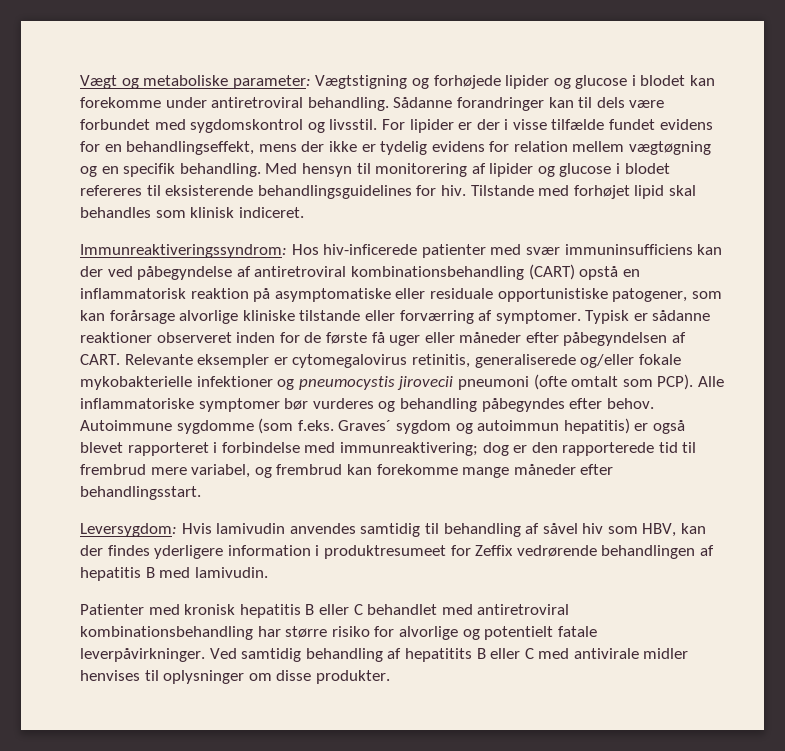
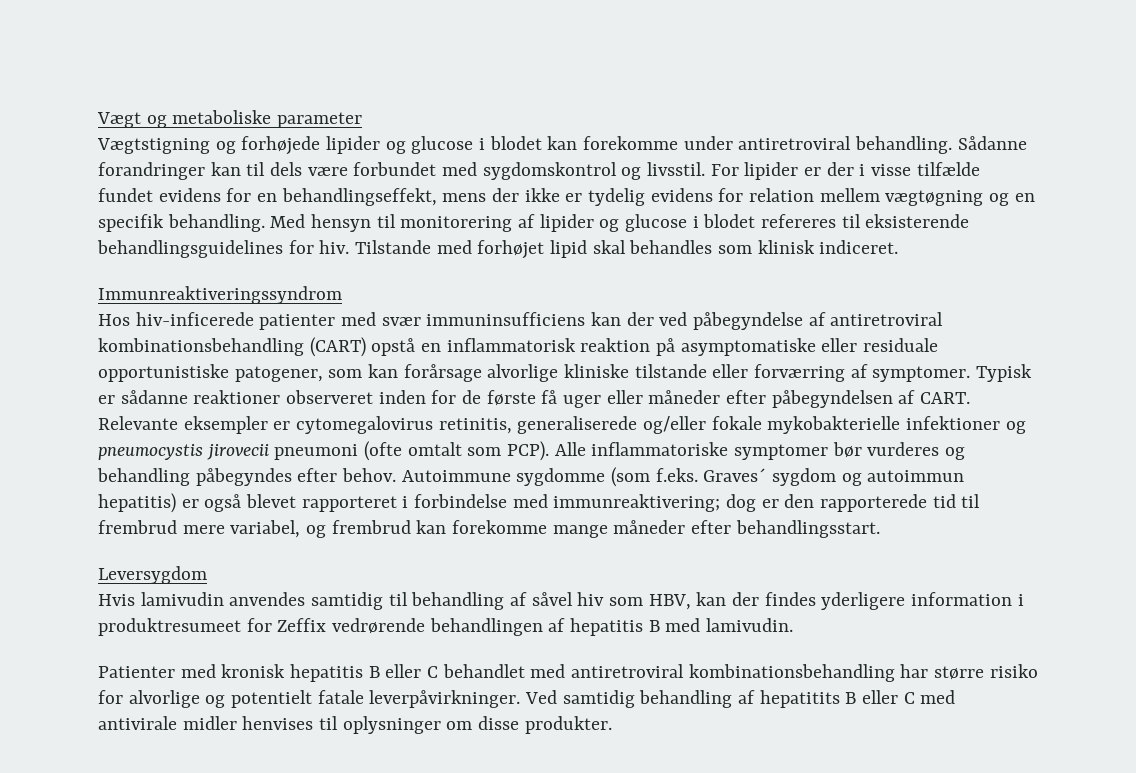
[232,75,311,89] parameter: -> [277,112,363,128] parameter //
[80,244,287,258] Immunreaktiveringssyndrom: -> [98,286,342,304] Immunreaktiveringssyndrom //
[80,523,177,537] Leversygdom: -> [98,566,207,584] Leversygdom //

